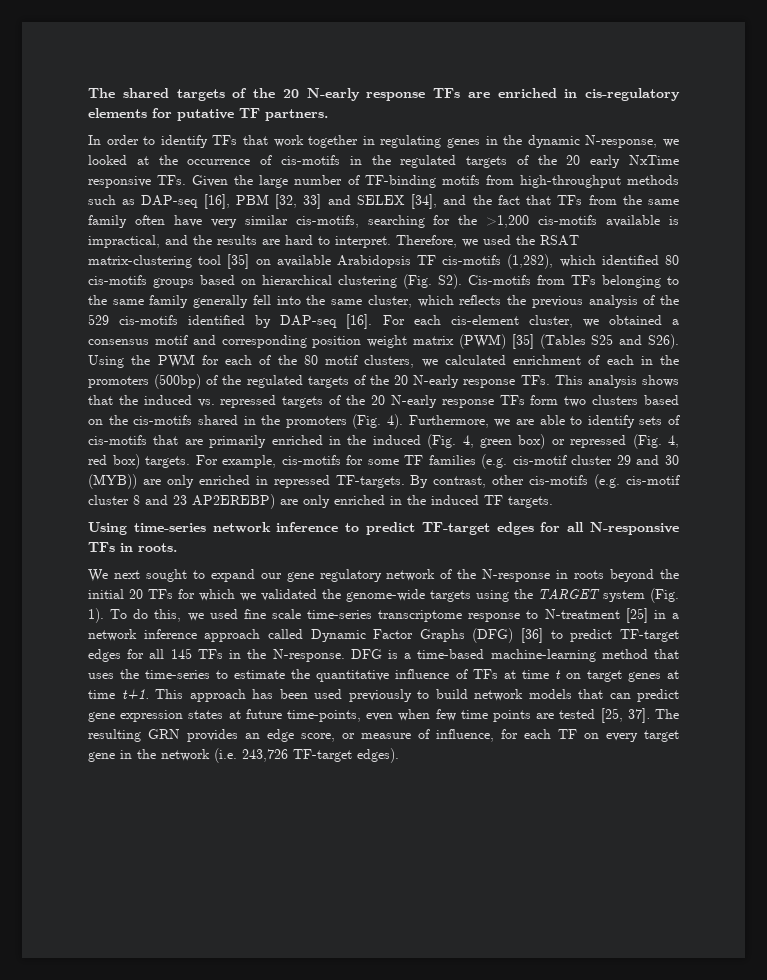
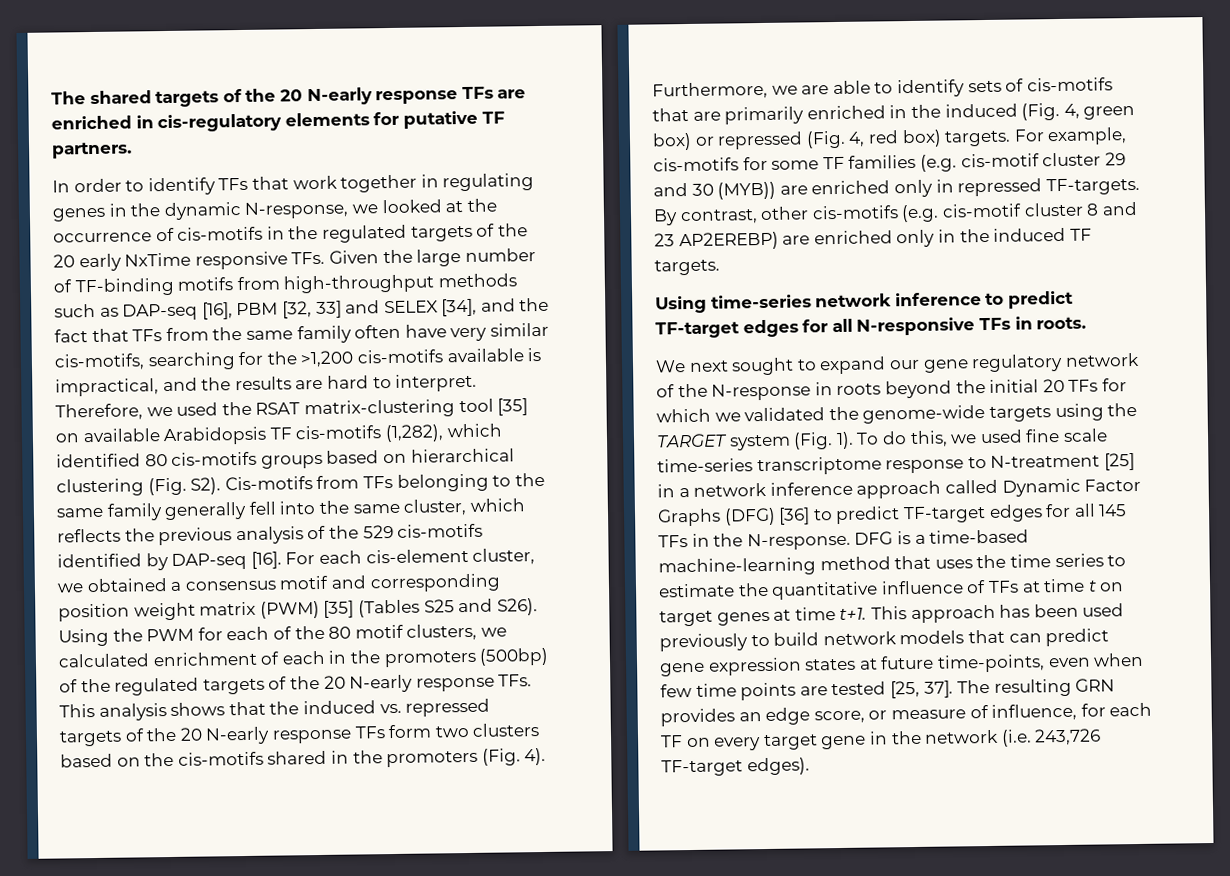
[166,475,250,488] only enriched -> [811,179,933,198] enriched only
[303,495,385,508] only enriched -> [813,229,936,248] enriched only
[145,670,211,679] time-series -> [1009,553,1104,568] time series

